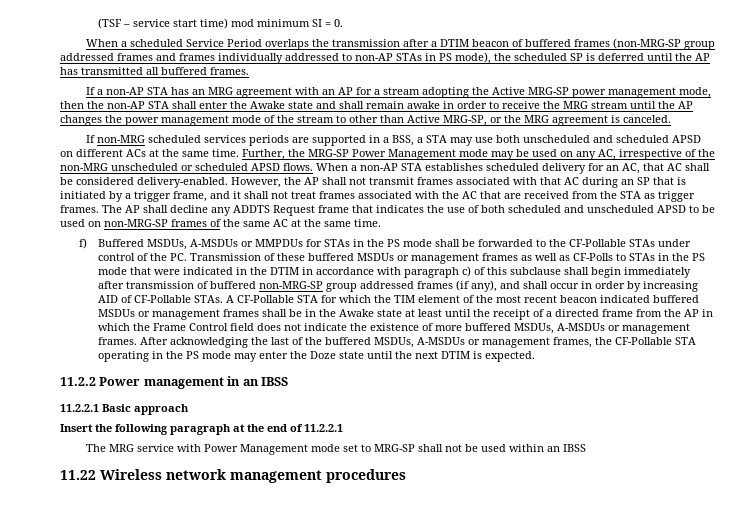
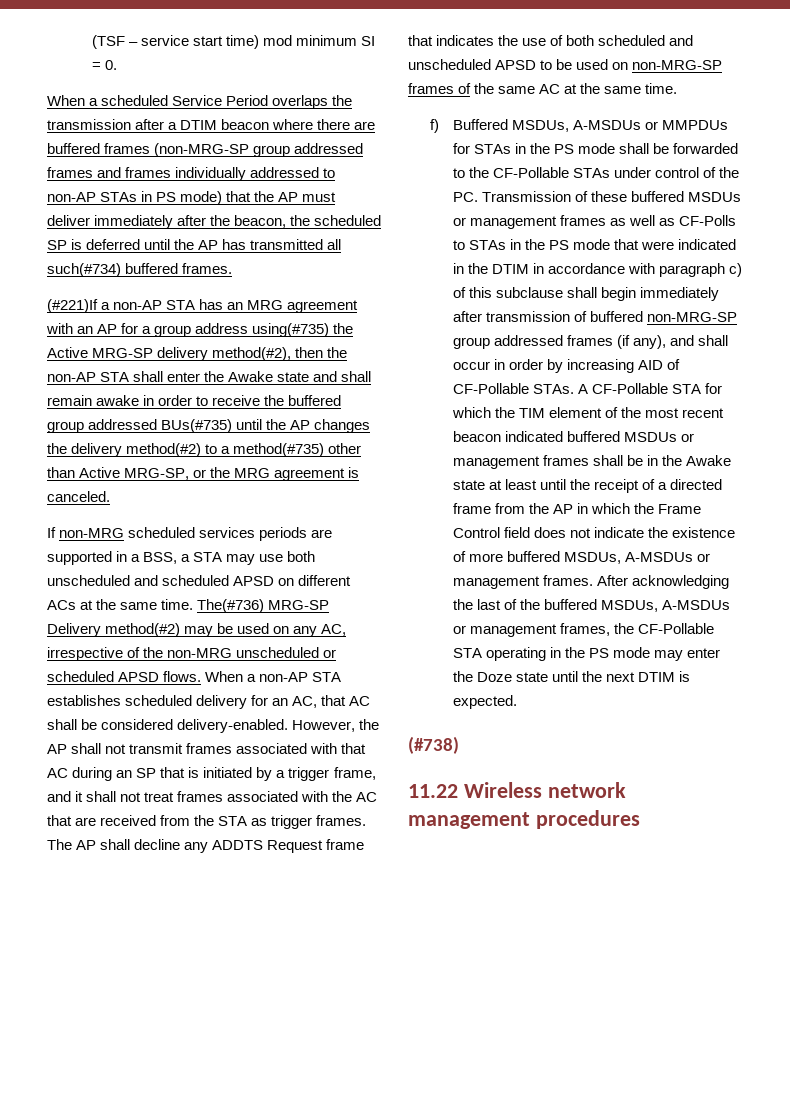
[511,39,523,47] of -> [272,119,376,130] where there are
[455,52,491,64] mode), -> [180,191,337,205] [47,215,287,229] mode) that the AP must deliver immediately after the beacon,
(159, 71) none -> [47,263,121,277] such(#734)
[85,87,95,95] If -> [47,299,98,313] (#221)If
[382,87,711,98] stream adopting the Active MRG-SP power management mode, -> [154,323,354,337] [47,347,292,361] group address using(#735) the Active MRG-SP delivery method(#2),
[563,101,628,109] MRG stream -> [288,395,342,406] [47,419,233,433] buffered group addressed BUs(#735)
[125,115,346,126] power management mode of the stream to -> [71,443,325,457] delivery method(#2) to a method(#735)
[242,149,488,160] Further, the MRG-SP Power Management mode -> [197,599,330,613] [47,623,181,637] The(#736) MRG-SP Delivery method(#2)
[60,376,288,389] [60,404,189,415] [60,424,343,435] [85,444,586,455] 11.2.2 Power management in an IBSS // 11.2.2.1 Basic approach // Insert the following paragraph at the end of 11.2.2.1 // The MRG service with Power Management mode set to MRG-SP shall not be used within an IBSS -> [408,736,459,754] (#738)

